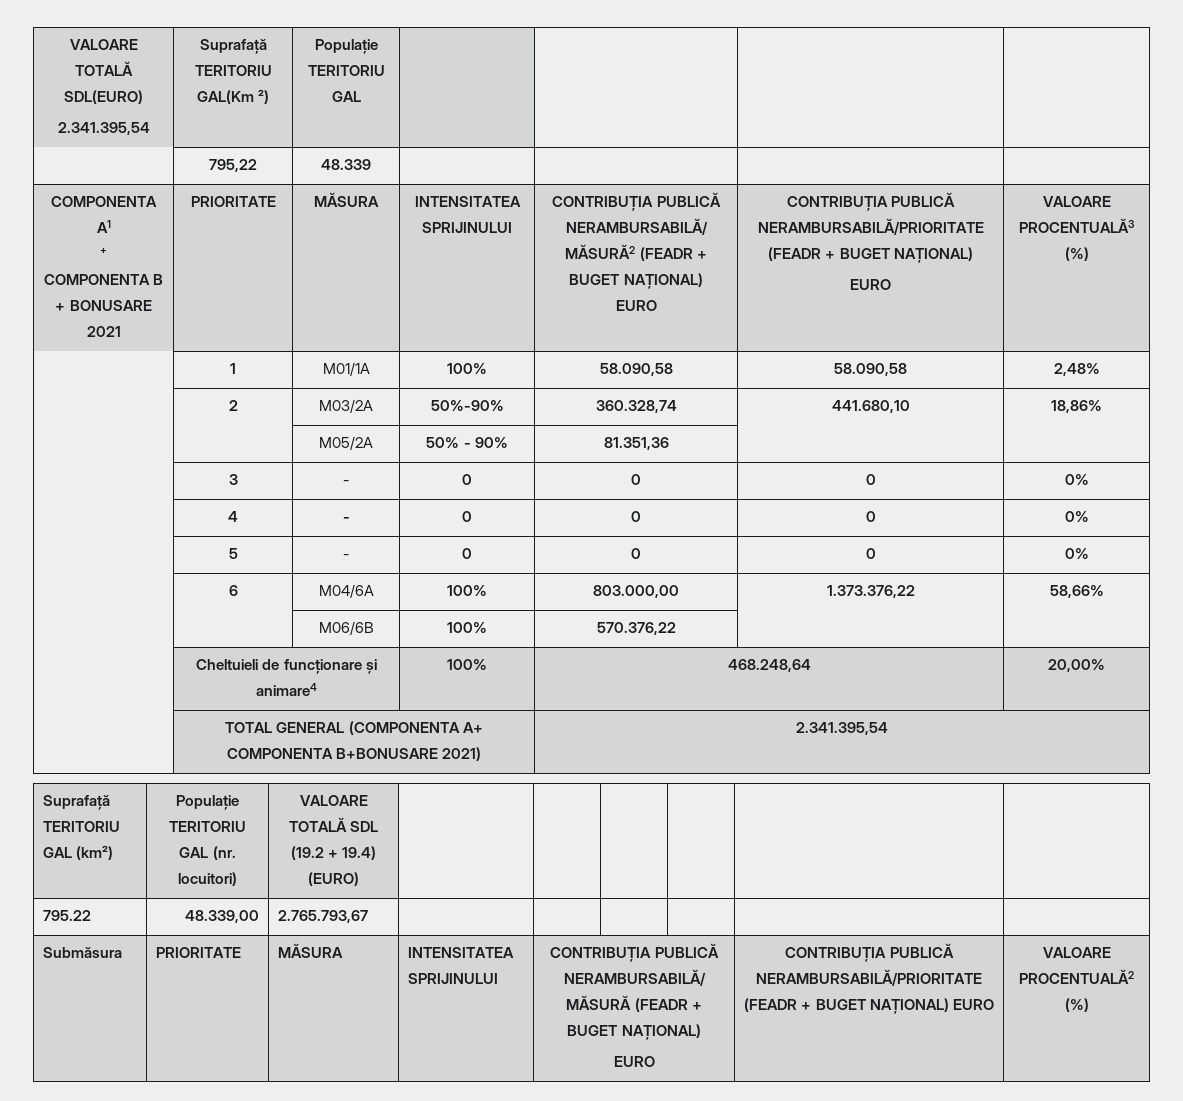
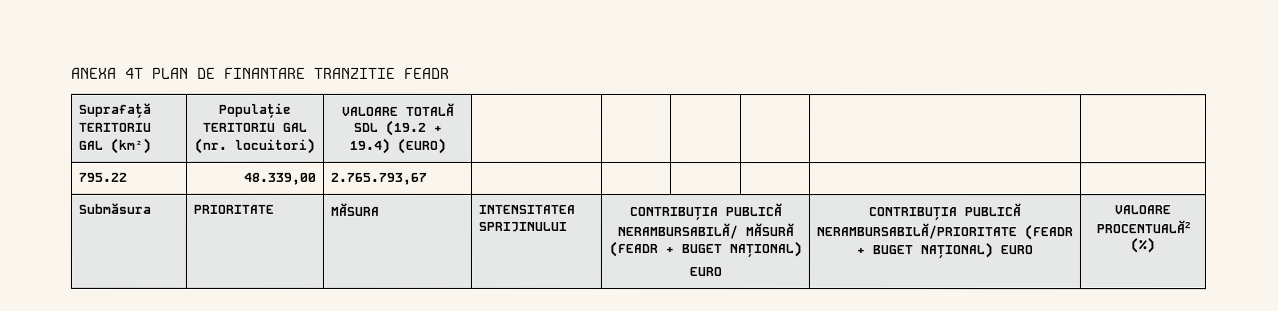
[69,39,138,50] [75,61,133,76] [64,90,143,104] [57,122,150,135] [199,39,267,54] [194,65,272,76] [196,89,270,104] [314,39,378,54] [307,65,385,76] [331,91,361,102] [209,159,257,172] [321,159,371,170] [51,196,157,207] [96,220,111,233] [100,248,107,254] [43,274,164,285] [55,300,152,311] [86,326,121,337] [190,196,276,207] [314,192,379,207] [414,196,521,207] [422,222,512,233] [552,192,721,211] [565,218,708,235] [565,244,707,261] [569,273,703,289] [615,300,657,311] [786,192,956,211] [757,218,984,235] [768,247,973,263] [850,279,891,290] [1042,196,1111,207] [1019,218,1135,233] [1064,247,1089,261] [230,363,236,374] [322,362,370,376] [447,363,487,374] [599,363,673,376] [834,363,907,376] [1053,363,1100,376] [228,400,238,411] [319,399,373,413] [430,400,504,411] [595,400,677,413] [831,400,910,413] [1051,400,1102,413] [319,436,373,450] [426,437,508,448] [603,437,669,450] [228,474,238,485] [343,480,349,485] [462,474,472,485] [631,474,641,485] [865,474,876,485] [1064,474,1089,485] [228,511,238,522] [342,517,350,522] [462,511,472,522] [631,511,641,522] [865,511,876,522] [1064,511,1089,522] [228,548,238,559] [343,554,349,559] [462,548,472,559] [631,548,641,559] [865,548,876,559] [1064,548,1089,559] [228,585,238,596] [318,584,374,598] [447,585,487,596] [593,585,679,598] [826,585,915,598] [1049,585,1104,598] [318,621,374,635] [447,622,487,633] [596,622,676,635] [196,659,377,674] [256,683,317,696] [447,659,487,670] [727,659,811,672] [1048,659,1105,672] [225,721,483,735] [226,747,482,761] [796,722,888,735] VALOARE TOTALĂ SDL(EURO) // 2.341.395,54 | Suprafață TERITORIU GAL(Km ²) | Populație TERITORIU GAL | | | | // | 795,22 | 48.339 | | | | // COMPONENTA A1 // + // COMPONENTA B + BONUSARE 2021 | PRIORITATE | MĂSURA | INTENSITATEA SPRIJINULUI | CONTRIBUȚIA PUBLICĂ NERAMBURSABILĂ/ MĂSURĂ2 (FEADR + BUGET NAȚIONAL) // EURO | CONTRIBUȚIA PUBLICĂ NERAMBURSABILĂ/PRIORITATE (FEADR + BUGET NAȚIONAL) // EURO | VALOARE PROCENTUALĂ3 (%) // | 1 | M01/1A | 100% | 58.090,58 | 58.090,58 | 2,48% // | 2 | M03/2A | 50%-90% | 360.328,74 | 441.680,10 | 18,86% // | | M05/2A | 50% - 90% | 81.351,36 | | // | 3 | - | 0 | 0 | 0 | 0% // | 4 | - | 0 | 0 | 0 | 0% // | 5 | - | 0 | 0 | 0 | 0% // | 6 | M04/6A | 100% | 803.000,00 | 1.373.376,22 | 58,66% // | | M06/6B | 100% | 570.376,22 | | // | Cheltuieli de funcționare și animare4 | 100% | 468.248,64 | 20,00% // | TOTAL GENERAL (COMPONENTA A+ COMPONENTA B+BONUSARE 2021) | 2.341.395,54 -> [71,67,450,79] ANEXA 4T PLAN DE FINANTARE TRANZITIE FEADR

